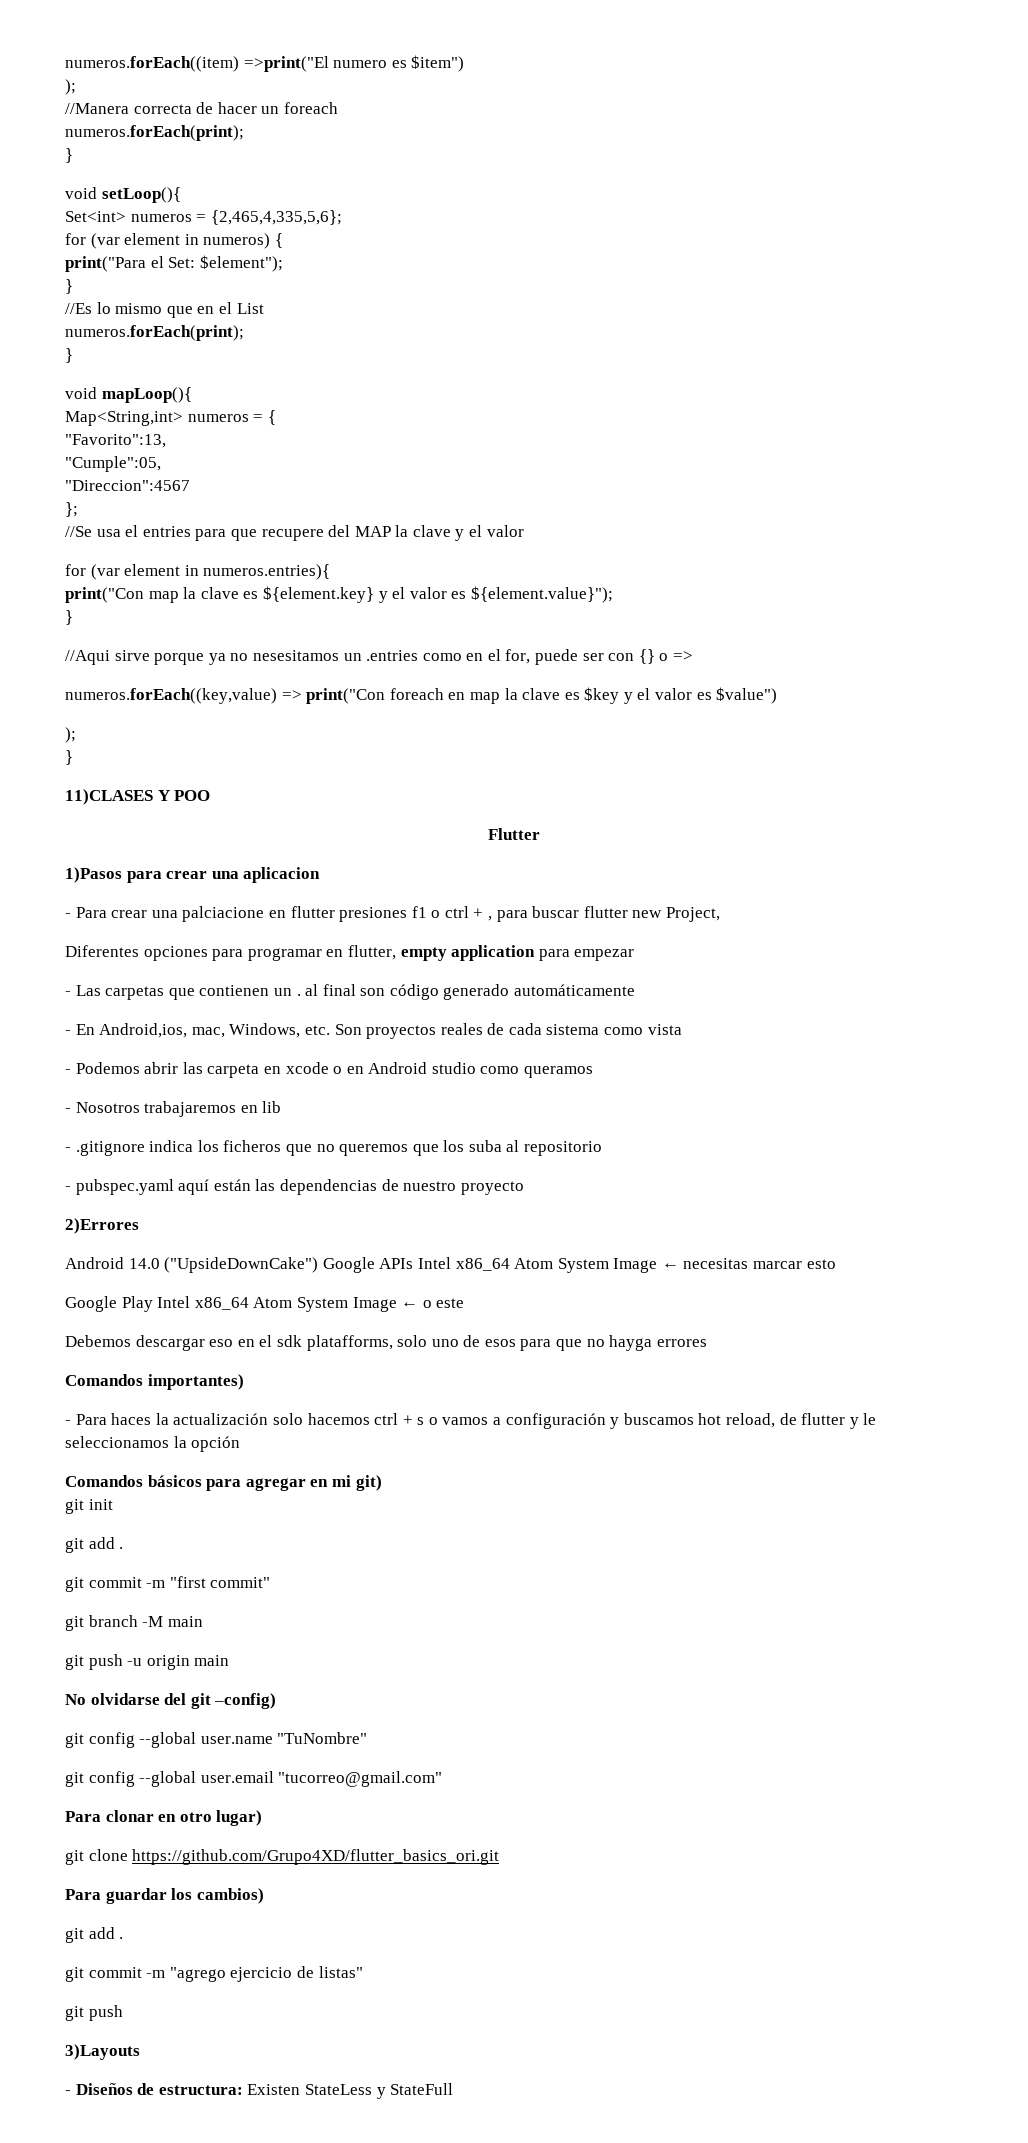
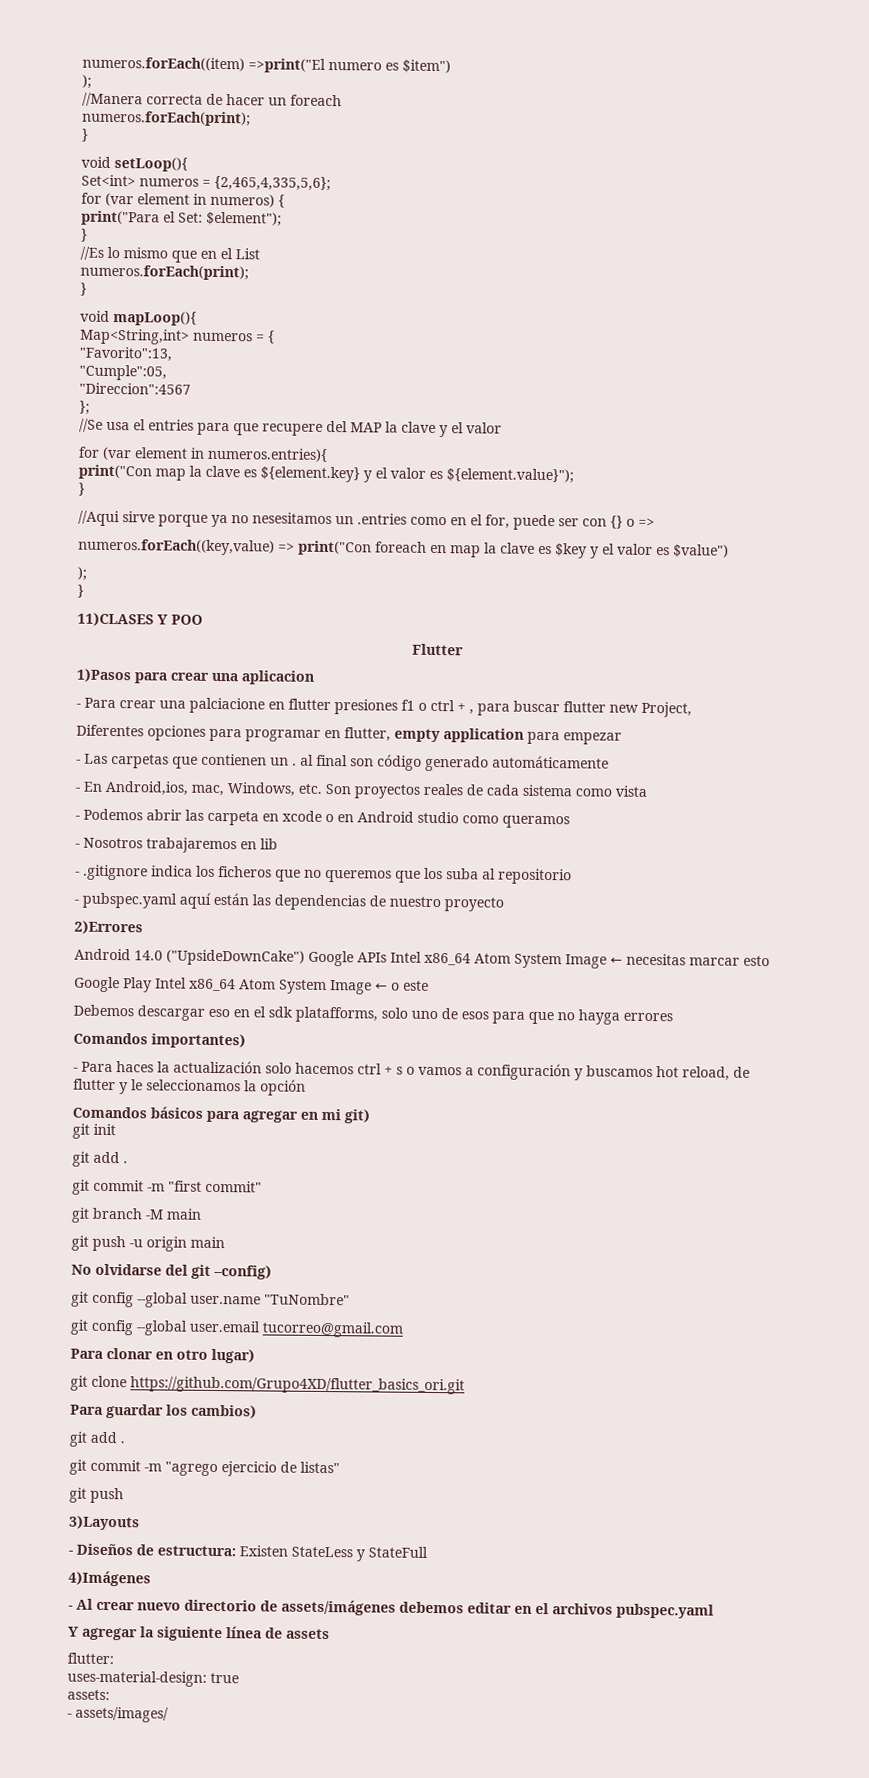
[278,1771,443,1787] "tucorreo@gmail.com" -> [262,1321,403,1338] tucorreo@gmail.com
(454, 2089) none -> [68,1570,151,1587] [68,1598,714,1619] [68,1626,330,1642] [67,1652,114,1665] [67,1670,239,1687] [67,1689,110,1701] [67,1706,169,1723] // 4)Imágenes // - Al crear nuevo directorio de assets/imágenes debemos editar en el archivos pubspec.yaml // Y agregar la siguiente línea de assets // flutter: // uses-material-design: true // assets: // - assets/images/

